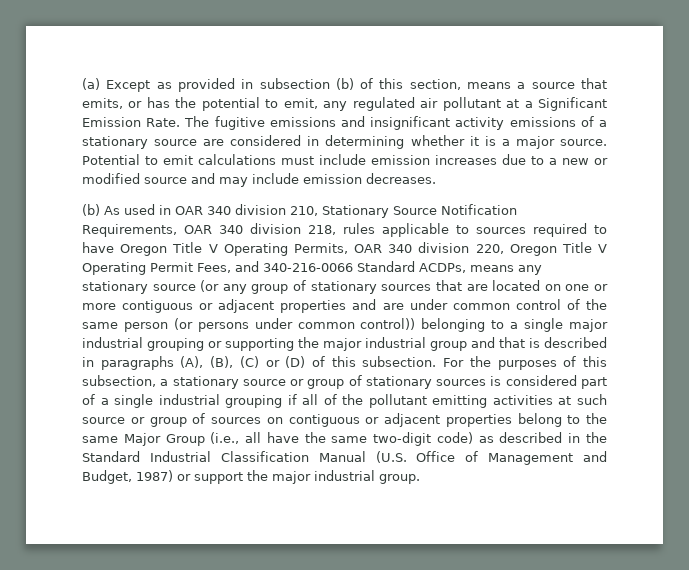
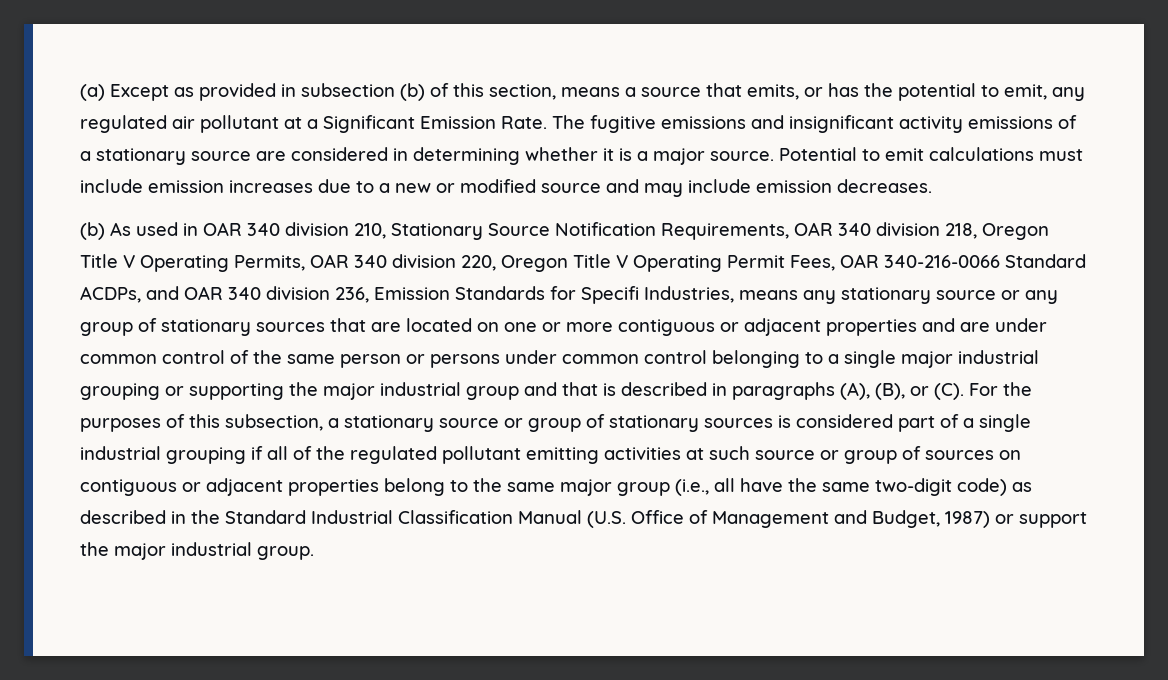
[343,223,607,237] [82,242,114,253] rules applicable to sources required to have -> (977, 231) none
[235,261,259,272] and -> [840,254,879,268] OAR
(466, 268) none -> [146,286,734,304] and OAR 340 division 236, Emission Standards for Specifi Industries,
[200,280,220,292] (or -> [1001,290,1020,300] or
[173,318,193,330] (or -> [406,354,425,364] or
[360,318,416,330] control)) -> [644,350,707,364] control
[239,356,437,368] (C) or (D) of this subsection. -> [910,383,964,400] or (C).
(364, 399) none -> [350,446,437,464] regulated
[123,433,205,446] Major Group -> [560,479,670,496] major group

